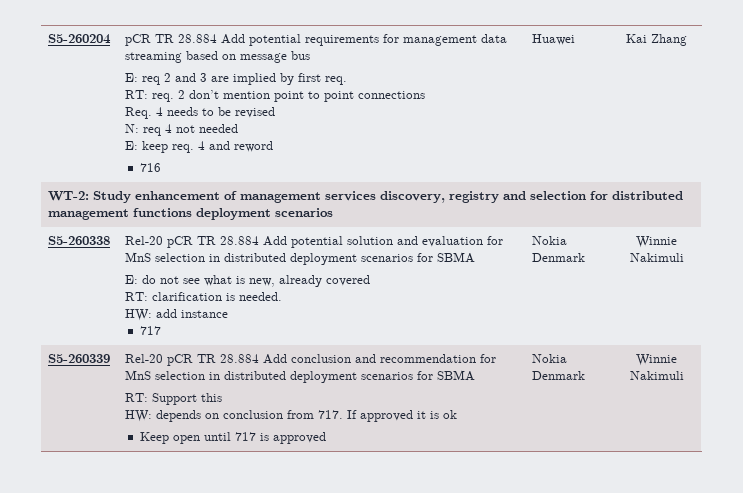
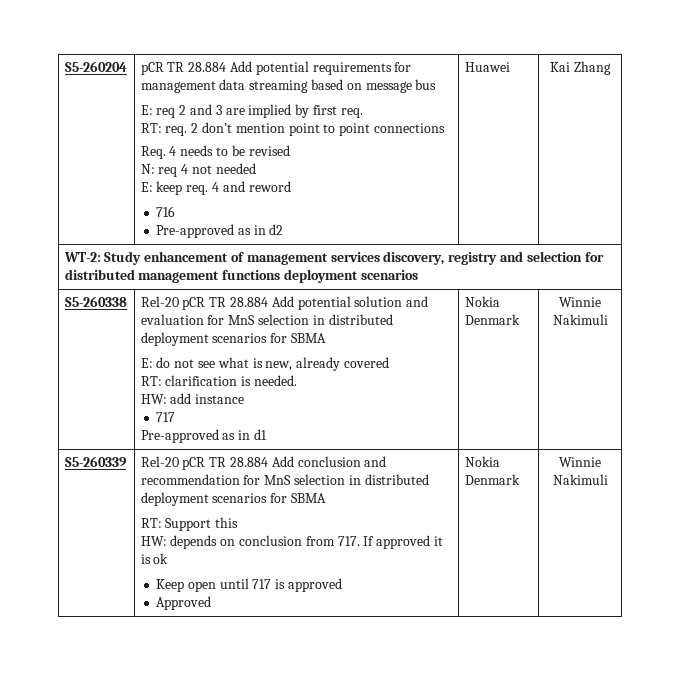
(161, 167) none -> [156,224,284,238] // Pre-approved as in d2
(161, 330) none -> [140,429,268,443] // Pre-approved as in d1
(326, 438) none -> [156,596,212,610] // Approved

